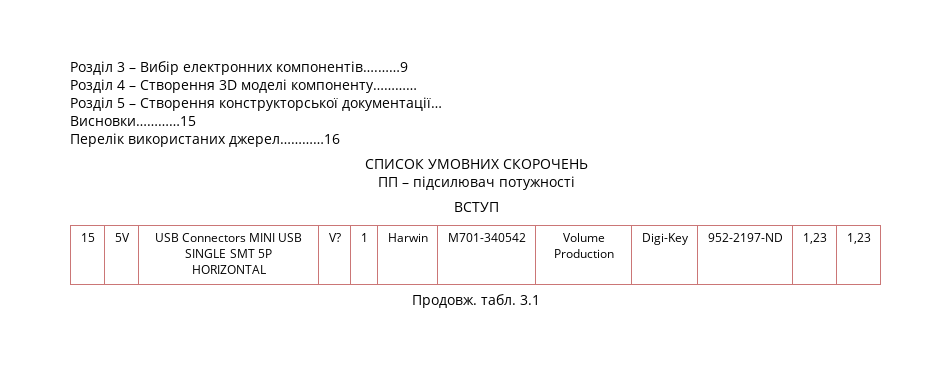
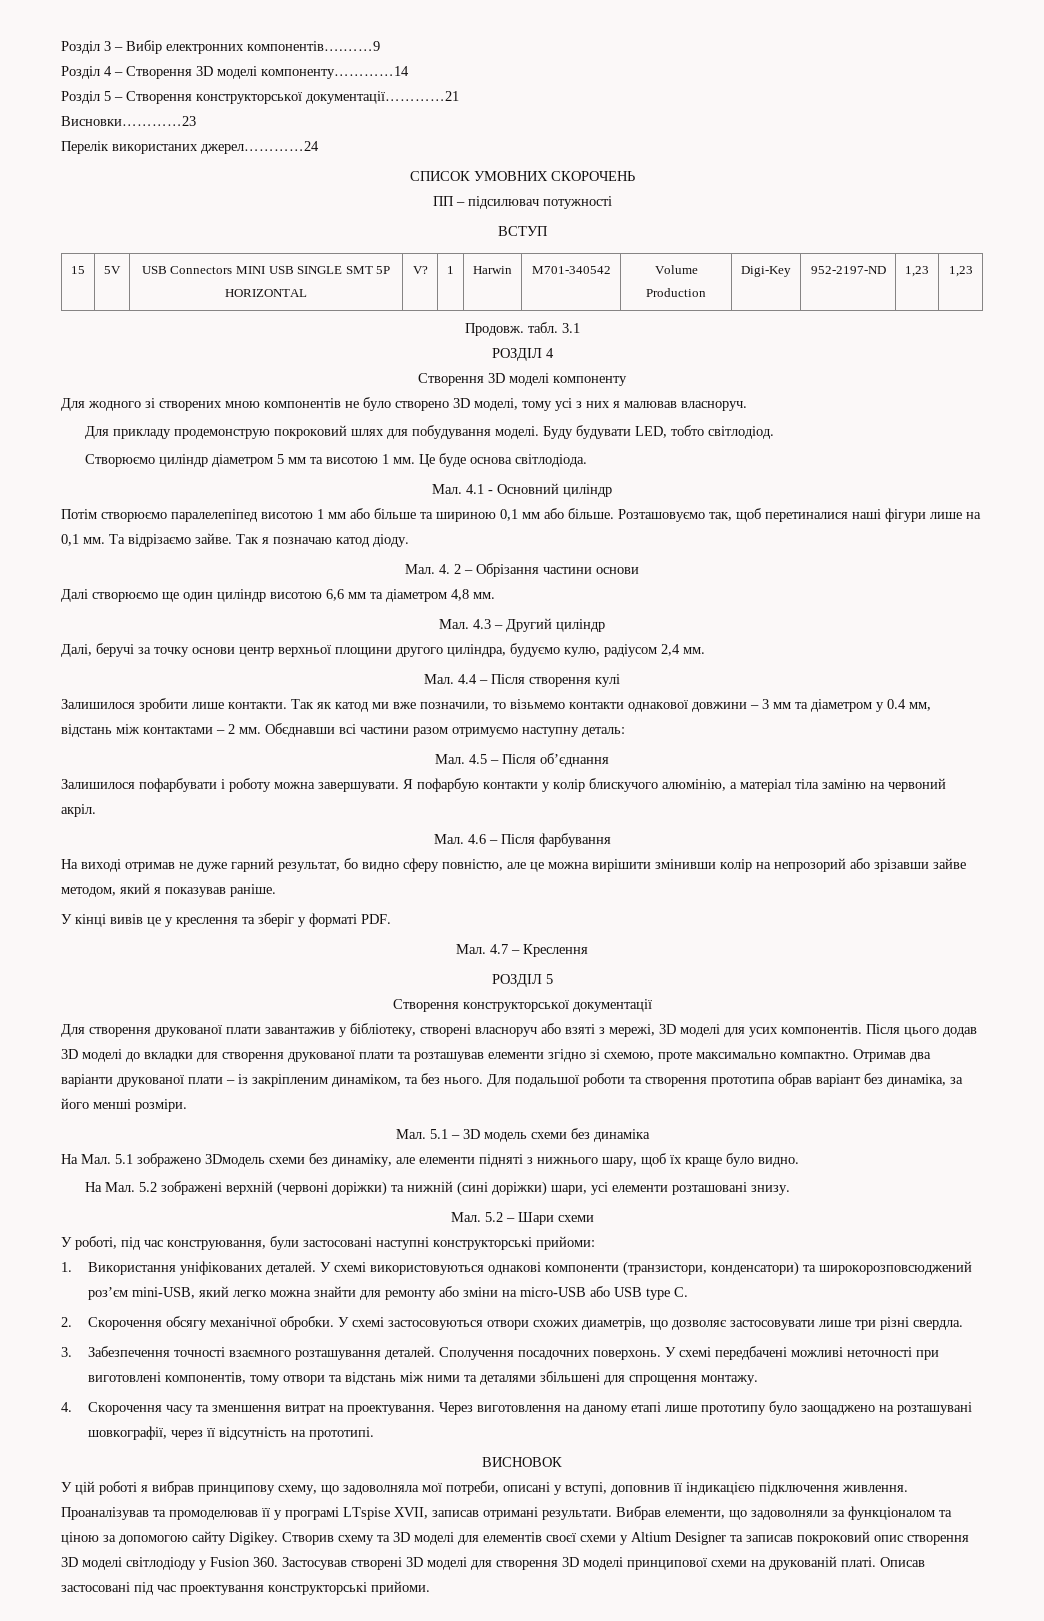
[291,82,417,93] компоненту………… -> [261,66,409,79] компоненту…………14
[342,97,442,111] [70,116,196,126] документації… // Висновки…………15 -> [306,91,459,104] [61,116,196,126] документації…………21 // Висновки…………23
[229,134,340,147] джерел…………16 -> [201,141,319,154] джерел…………24
(540, 300) none -> [491,348,554,361] [418,373,627,386] [61,397,747,411] [85,425,775,439] [85,453,588,467] [432,483,612,497] [61,508,981,522] [61,533,409,547] [405,563,639,577] [61,589,495,602] [439,618,605,632] [61,643,705,657] [424,674,620,687] [61,698,931,712] [61,723,625,737] [435,753,609,767] [61,778,946,792] [61,804,96,817] [433,833,611,847] [61,858,966,872] [61,883,276,897] [61,913,391,927] [456,944,588,957] [491,974,553,987] [392,999,652,1012] [61,1023,977,1037] [61,1049,931,1062] [61,1073,963,1087] [61,1098,187,1112] [395,1128,650,1142] [61,1153,799,1167] [85,1181,791,1196] [450,1212,594,1225] [61,1236,595,1250] [61,1261,972,1276] [87,1286,688,1300] [61,1316,963,1330] [61,1346,939,1360] [87,1371,758,1385] [61,1401,972,1415] [87,1426,374,1440] [482,1457,562,1467] [61,1481,908,1495] [61,1506,952,1520] [61,1531,969,1545] [61,1556,925,1570] [61,1581,430,1595] // РОЗДІЛ 4 // Створення 3D моделі компоненту // Для жодного зі створених мною компонентів не було створено 3D моделі, тому усі з них я малював власноруч. // Для прикладу продемонструю покроковий шлях для побудування моделі. Буду будувати LED, тобто світлодіод. // Створюємо циліндр діаметром 5 мм та висотою 1 мм. Це буде основа світлодіода. // Мал. 4.1 - Основний циліндр // Потім створюємо паралелепіпед висотою 1 мм або більше та шириною 0,1 мм або більше. Розташовуємо так, щоб перетиналися наші фігури лише на 0,1 мм. Та відрізаємо зайве. Так я позначаю катод діоду. // Мал. 4. 2 – Обрізання частини основи // Далі створюємо ще один циліндр висотою 6,6 мм та діаметром 4,8 мм. // Мал. 4.3 – Другий циліндр // Далі, беручі за точку основи центр верхньої площини другого циліндра, будуємо кулю, радіусом 2,4 мм. // Мал. 4.4 – Після створення кулі // Залишилося зробити лише контакти. Так як катод ми вже позначили, то візьмемо контакти однакової довжини – 3 мм та діаметром у 0.4 мм, відстань між контактами – 2 мм. Обєднавши всі частини разом отримуємо наступну деталь: // Мал. 4.5 – Після об’єднання // Залишилося пофарбувати і роботу можна завершувати. Я пофарбую контакти у колір блискучого алюмінію, а матеріал тіла заміню на червоний акріл. // Мал. 4.6 – Після фарбування // На виході отримав не дуже гарний результат, бо видно сферу повністю, але це можна вирішити змінивши колір на непрозорий або зрізавши зайве методом, який я показував раніше. // У кінці вивів це у креслення та зберіг у форматі PDF. // Мал. 4.7 – Креслення // РОЗДІЛ 5 // Створення конструкторської документації // Для створення друкованої плати завантажив у бібліотеку, створені власноруч або взяті з мережі, 3D моделі для усих компонентів. Після цього додав 3D моделі до вкладки для створення друкованої плати та розташував елементи згідно зі схемою, проте максимально компактно. Отримав два варіанти друкованої плати – із закріпленим динаміком, та без нього. Для подальшої роботи та створення прототипа обрав варіант без динаміка, за його менші розміри. // Мал. 5.1 – 3D модель схеми без динаміка // На Мал. 5.1 зображено 3Dмодель схеми без динаміку, але елементи підняті з нижнього шару, щоб їх краще було видно. // На Мал. 5.2 зображені верхній (червоні доріжки) та нижній (сині доріжки) шари, усі елементи розташовані знизу. // Мал. 5.2 – Шари схеми // У роботі, під час конструювання, були застосовані наступні конструкторські прийоми: // 1. Використання уніфікованих деталей. У схемі використовуються однакові компоненти (транзистори, конденсатори) та широкорозповсюджений роз’єм mini-USB, який легко можна знайти для ремонту або зміни на micro-USB або USB type C. // 2. Скорочення обсягу механічної обробки. У схемі застосовуються отвори схожих диаметрів, що дозволяє застосовувати лише три різні свердла. // 3. Забезпечення точності взаємного розташування деталей. Сполучення посадочних поверхонь. У схемі передбачені можливі неточності при виготовлені компонентів, тому отвори та відстань між ними та деталями збільшені для спрощення монтажу. // 4. Скорочення часу та зменшення витрат на проектування. Через виготовлення на даному етапі лише прототипу було заощаджено на розташувані шовкографії, через її відсутність на прототипі. // ВИСНОВОК // У цій роботі я вибрав принципову схему, що задоволняла мої потреби, описані у вступі, доповнив її індикацією підключення живлення. Проаналізував та промоделював її у програмі LTspise XVII, записав отримані результати. Вибрав елементи, що задоволняли за функціоналом та ціною за допомогою сайту Digikey. Створив схему та 3D моделі для елементів своєї схеми у Altium Designer та записав покроковий опис створення 3D моделі світлодіоду у Fusion 360. Застосував створені 3D моделі для створення 3D моделі принципової схеми на друкованій платі. Описав застосовані під час проектування конструкторські прийоми.

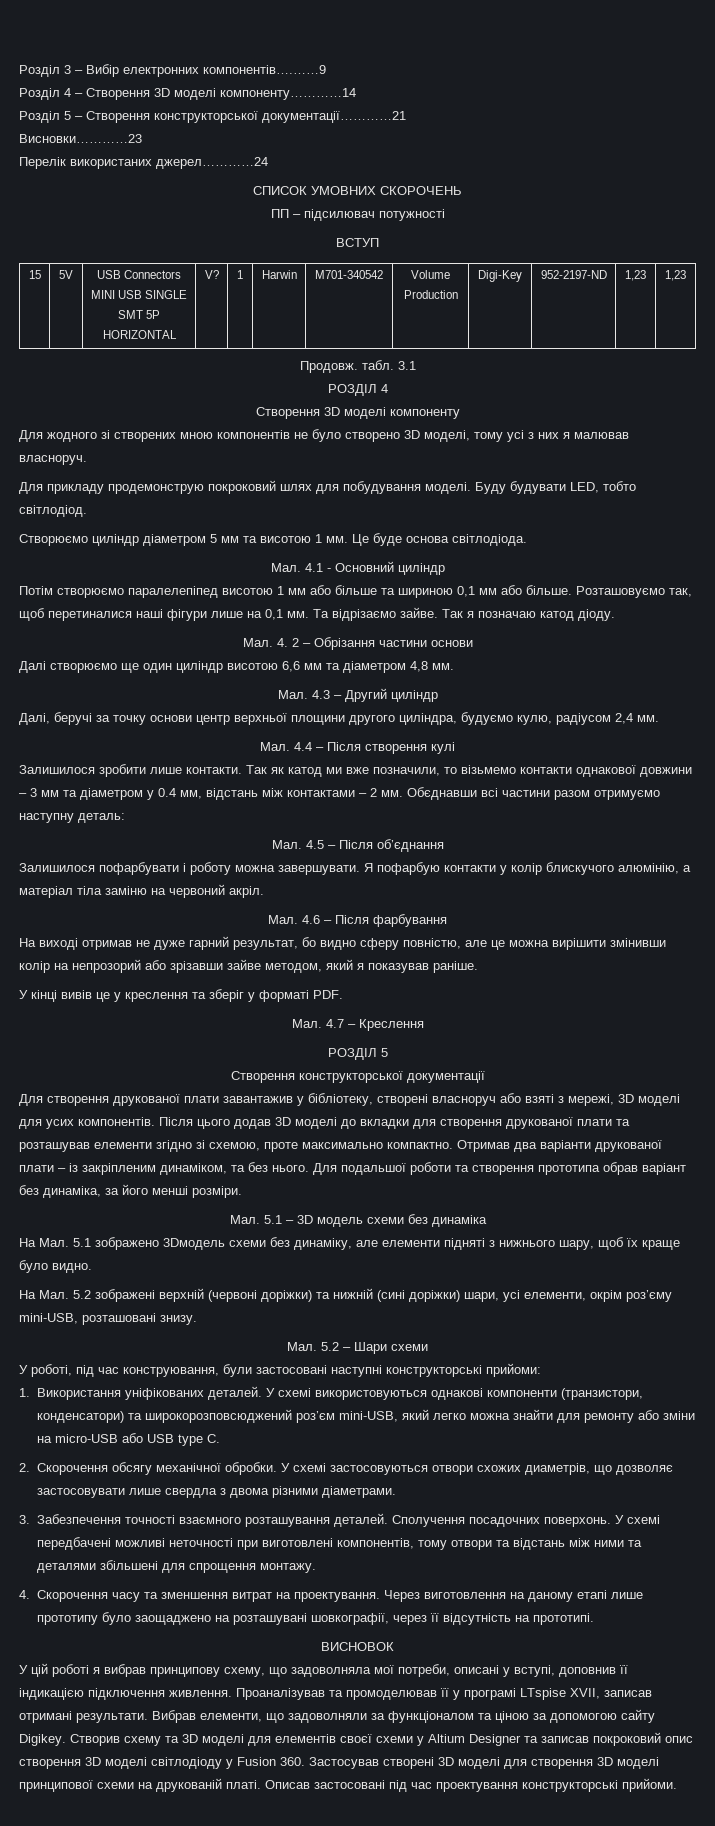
[612,1185,669,1192] елементи -> [524,1290,672,1302] [19,1313,78,1324] елементи, окрім роз’єму mini-USB,
[854,1317,963,1330] три різні свердла. -> [164,1486,396,1498] свердла з двома різними діаметрами.

